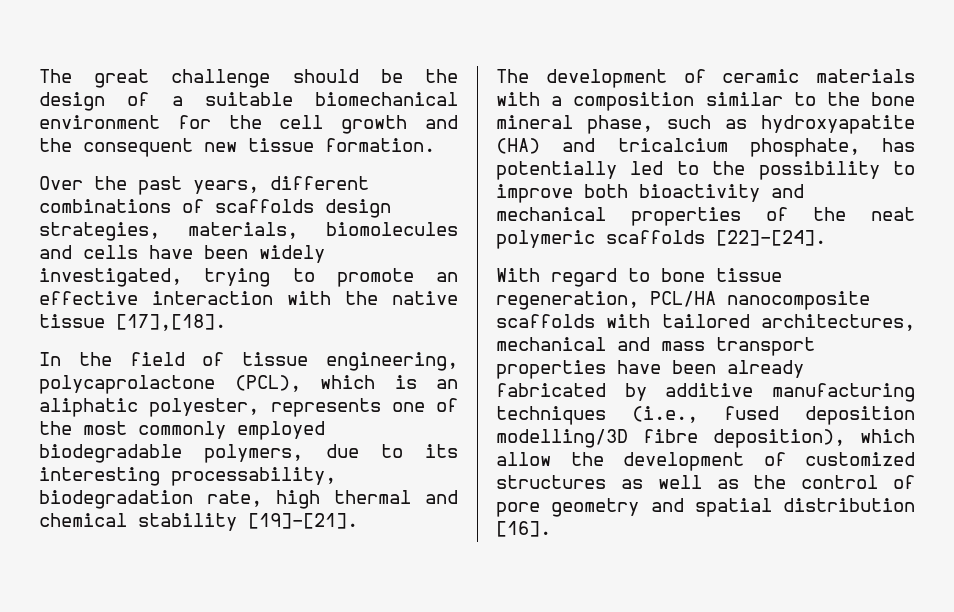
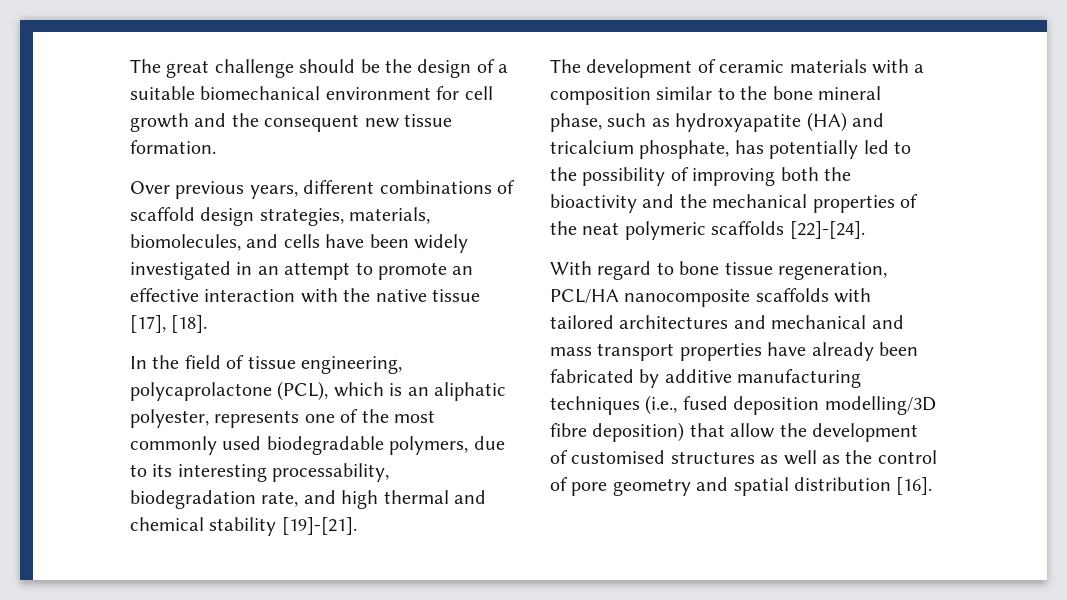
[228,115,262,129] the -> (460, 93) none
[94,176,182,195] the past -> [175,181,245,199] previous
[215,199,314,213] scaffolds -> [130,207,195,221] scaffold
[326,222,458,236] biomolecules -> [130,234,241,251] biomolecules,
[39,268,271,287] investigated, trying -> [130,261,351,280] investigated in an attempt
[116,314,226,331] [17],[18]. -> [130,315,208,333] [17], [18].
[237,421,325,440] employed -> [222,436,262,450] used
(262, 498) none -> [303,490,336,504] and
[893,161,915,175] [496,184,628,203] to improve both -> [670,167,851,186] of improving both the
(804, 191) none -> [679,194,707,208] the
[761,314,915,331] architectures, -> [619,315,766,329] architectures and
[672,360,804,378] been already -> [811,342,918,361] already been
[713,429,915,448] deposition), which -> [592,422,725,442] deposition) that
[805,452,915,466] customized -> [571,450,666,464] customised

